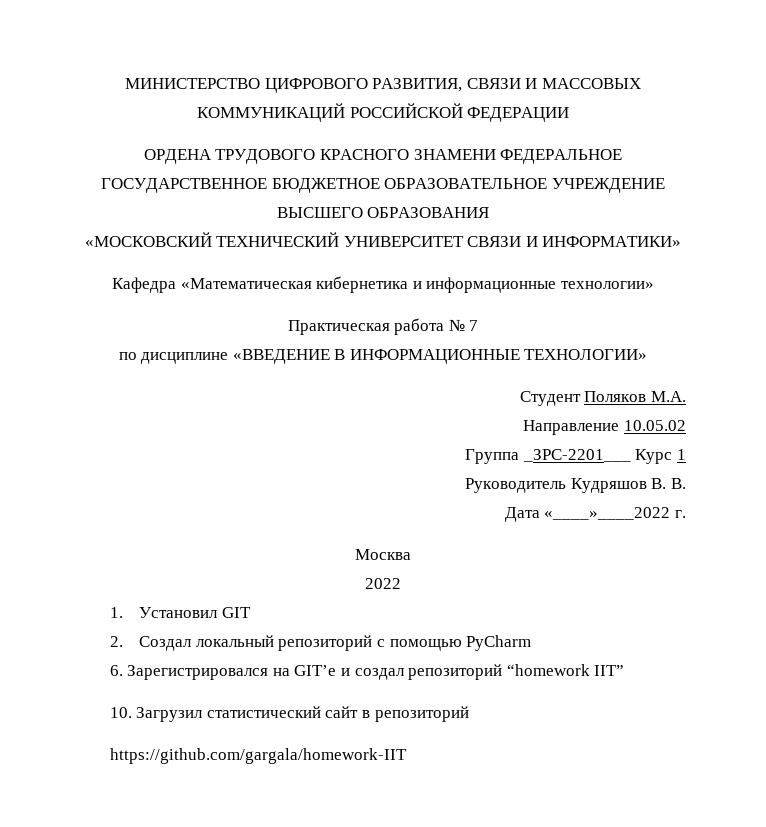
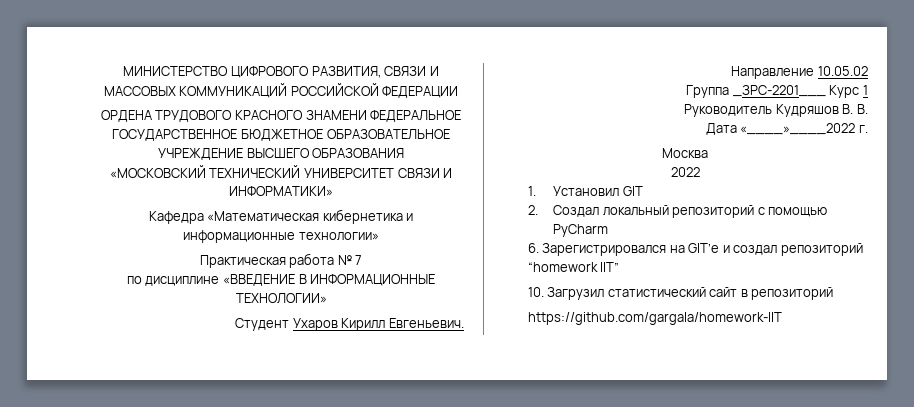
[584,391,686,402] Поляков М.А. -> [292,318,464,331] Ухаров Кирилл Евгеньевич.

